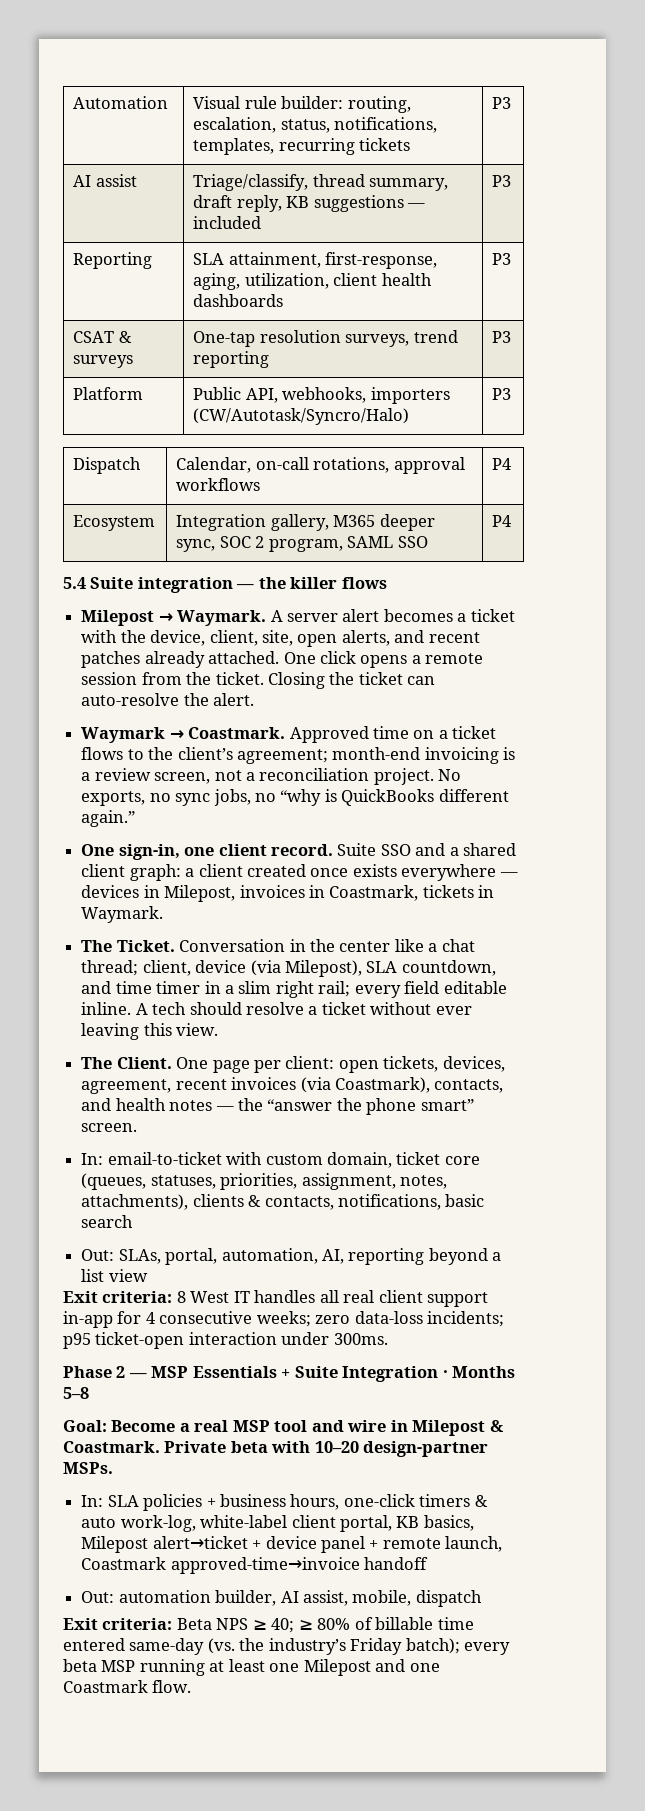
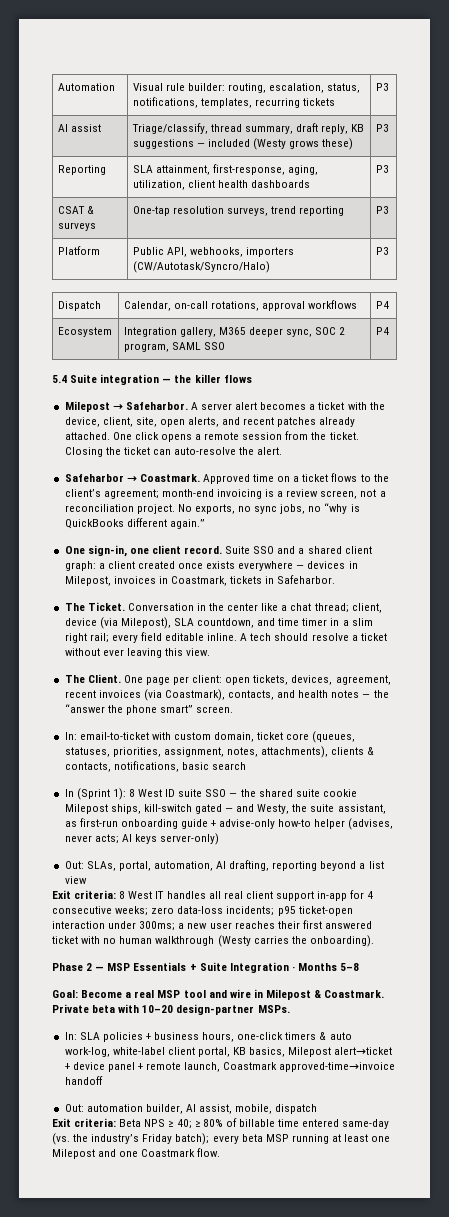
(262, 222) none -> [252,138,354,150] (Westy grows these)
[177,610,267,626] Waymark. -> [125,402,188,410] Safeharbor.
[81,727,166,743] Waymark -> [64,474,124,482] Safeharbor
[81,906,164,923] Waymark. -> [277,575,336,584] Safeharbor.
(134, 1221) none -> [64,788,357,800] [64,804,386,814] [64,818,394,830] [64,833,220,845] // In (Sprint 1): 8 West ID suite SSO — the shared suite cookie Milepost ships, kill-switch gated — and Westy, the suite assistant, as first-run onboarding guide + advise-only how-to helper (advises, never acts; AI keys server-only)
[321,1249,344,1264] AI, -> [216,860,270,871] AI drafting,
[333,1333,388,1345] 300ms. -> [139,920,372,931] [52,935,374,947] 300ms; a new user reaches their first answered ticket with no human walkthrough (Westy carries the onboarding).

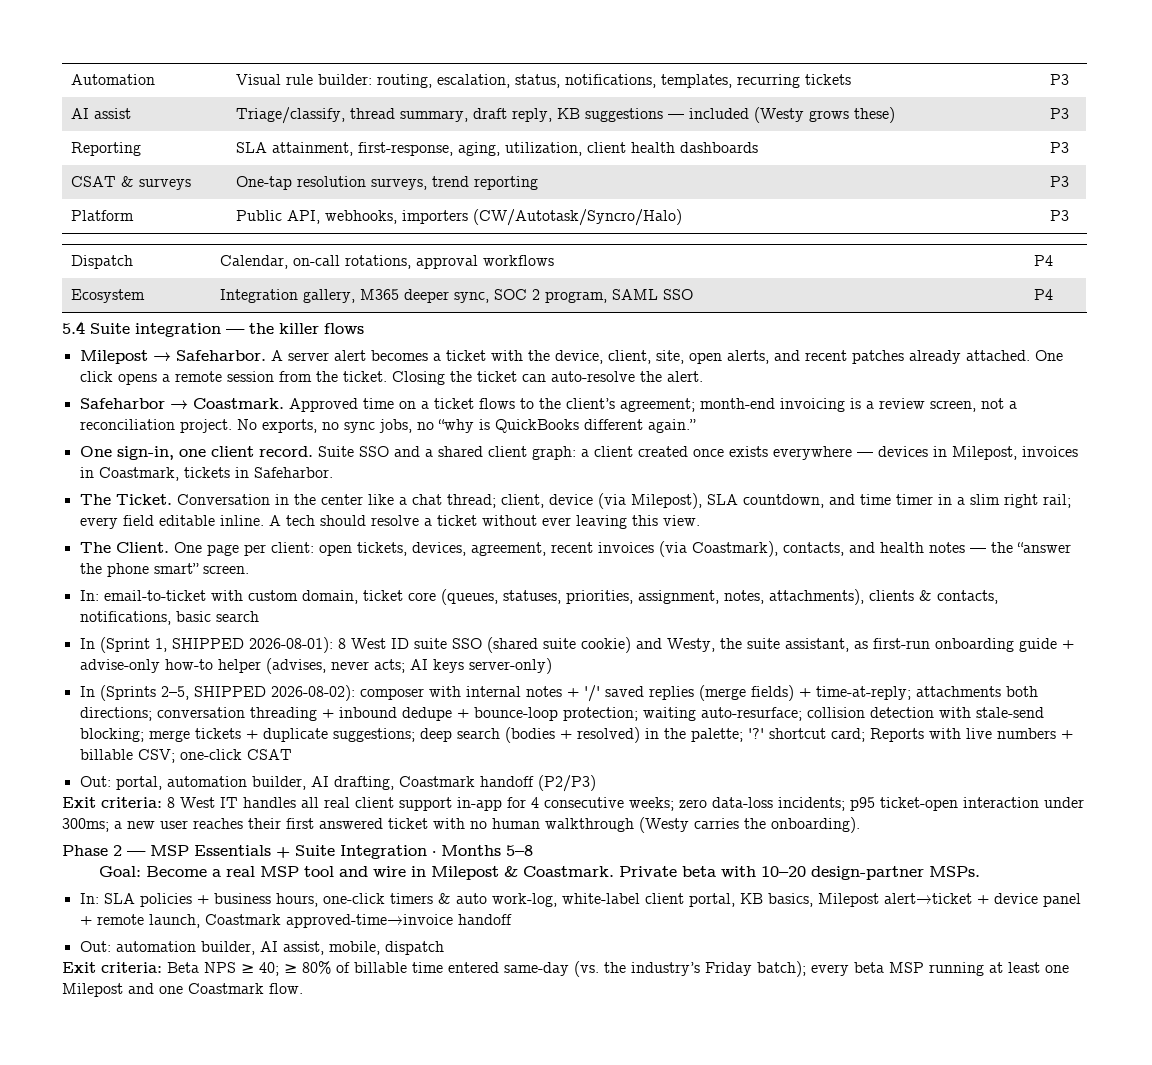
[112,788,126,800] 1): -> [154,637,333,653] 1, SHIPPED 2026-08-01):
[229,789,357,797] [64,804,234,814] — the shared suite cookie Milepost ships, kill-switch gated — -> [486,637,631,653] (shared suite cookie)
[64,860,384,871] [64,876,87,884] Out: SLAs, portal, automation, AI drafting, reporting beyond a list view -> [79,685,1038,702] [79,707,1044,721] [79,727,1073,743] [79,749,292,763] [79,775,596,792] In (Sprints 2–5, SHIPPED 2026-08-02): composer with internal notes + '/' saved replies (merge fields) + time-at-reply; attachments both directions; conversation threading + inbound dedupe + bounce-loop protection; waiting auto-resurface; collision detection with stale-send blocking; merge tickets + duplicate suggestions; deep search (bodies + resolved) in the palette; '?' shortcut card; Reports with live numbers + billable CSV; one-click CSAT // Out: portal, automation builder, AI drafting, Coastmark handoff (P2/P3)

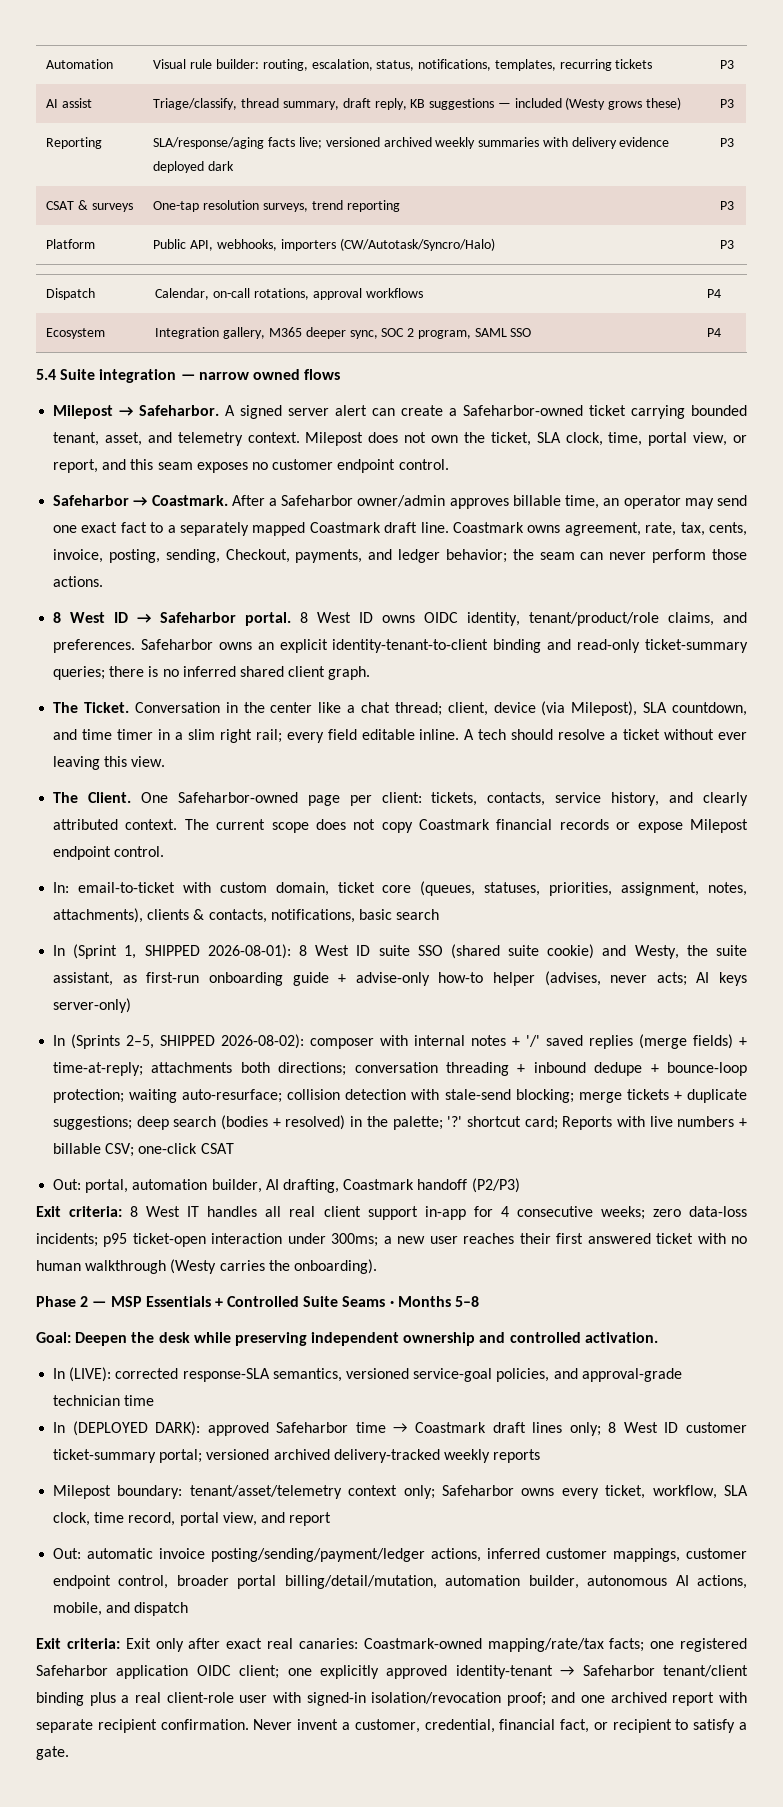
[235,142,758,156] SLA attainment, first-response, aging, utilization, client health dashboards -> [153,137,670,149] [153,161,235,173] SLA/response/aging facts live; versioned archived weekly summaries with delivery evidence deployed dark
[249,323,319,334] the killer -> [198,369,300,380] narrow owned
(283, 355) none -> [240,405,283,419] signed
[370,350,1063,364] [79,371,703,385] [79,398,1017,412] [79,419,696,433] [79,446,1078,460] [79,467,333,481] becomes a ticket with the device, client, site, open alerts, and recent patches already attached. One click opens a remote session from the ticket. Closing the ticket can auto-resolve the alert. // Safeharbor → Coastmark. Approved time on a ticket flows to the client’s agreement; month-end invoicing is a review screen, not a reconciliation project. No exports, no sync jobs, no “why is QuickBooks different again.” // One sign-in, one client record. Suite SSO and a shared client graph: a client created once exists everywhere — devices in Milepost, invoices in Coastmark, tickets in Safeharbor. -> [372,405,748,419] [53,432,748,446] [53,459,449,473] [53,495,747,509] [53,522,747,536] [53,549,748,563] [53,576,104,587] [53,612,747,626] [53,639,748,653] [53,666,371,680] can create a Safeharbor-owned ticket carrying bounded tenant, asset, and telemetry context. Milepost does not own the ticket, SLA clock, time, portal view, or report, and this seam exposes no customer endpoint control. // Safeharbor → Coastmark. After a Safeharbor owner/admin approves billable time, an operator may send one exact fact to a separately mapped Coastmark draft line. Coastmark owns agreement, rate, tax, cents, invoice, posting, sending, Checkout, payments, and ledger behavior; the seam can never perform those actions. // 8 West ID → Safeharbor portal. 8 West ID owns OIDC identity, tenant/product/role claims, and preferences. Safeharbor owns an explicit identity-tenant-to-client binding and read-only ticket-summary queries; there is no inferred shared client graph.
(202, 547) none -> [177,792,298,803] Safeharbor-owned
[318,541,1071,557] [79,563,249,577] open tickets, devices, agreement, recent invoices (via Coastmark), contacts, and health notes — the “answer the phone smart” screen. -> [431,792,749,806] [53,819,749,833] [53,846,165,860] tickets, contacts, service history, and clearly attributed context. The current scope does not copy Coastmark financial records or expose Milepost endpoint control.
[295,845,427,859] Suite Integration -> [227,1296,386,1307] Controlled Suite Seams
[146,866,981,880] [79,893,1081,907] [79,914,512,928] [79,941,444,955] [62,961,1069,977] [62,983,303,997] Become a real MSP tool and wire in Milepost & Coastmark. Private beta with 10–20 design-partner MSPs. // In: SLA policies + business hours, one-click timers & auto work-log, white-label client portal, KB basics, Milepost alert→ticket + device panel + remote launch, Coastmark approved-time→invoice handoff // Out: automation builder, AI assist, mobile, dispatch // Exit criteria: Beta NPS ≥ 40; ≥ 80% of billable time entered same-day (vs. the industry’s Friday batch); every beta MSP running at least one Milepost and one Coastmark flow. -> [75,1332,658,1346] [53,1367,682,1382] [53,1395,155,1406] [53,1421,748,1436] [53,1449,541,1463] [53,1485,748,1499] [53,1512,332,1526] [53,1548,747,1562] [53,1575,747,1589] [53,1602,189,1616] [36,1638,748,1652] [36,1665,748,1679] [36,1692,747,1706] [36,1719,748,1733] [36,1746,69,1760] Deepen the desk while preserving independent ownership and controlled activation. // In (LIVE): corrected response-SLA semantics, versioned service-goal policies, and approval-grade technician time // In (DEPLOYED DARK): approved Safeharbor time → Coastmark draft lines only; 8 West ID customer ticket-summary portal; versioned archived delivery-tracked weekly reports // Milepost boundary: tenant/asset/telemetry context only; Safeharbor owns every ticket, workflow, SLA clock, time record, portal view, and report // Out: automatic invoice posting/sending/payment/ledger actions, inferred customer mappings, customer endpoint control, broader portal billing/detail/mutation, automation builder, autonomous AI actions, mobile, and dispatch // Exit criteria: Exit only after exact real canaries: Coastmark-owned mapping/rate/tax facts; one registered Safeharbor application OIDC client; one explicitly approved identity-tenant → Safeharbor tenant/client binding plus a real client-role user with signed-in isolation/revocation proof; and one archived report with separate recipient confirmation. Never invent a customer, credential, financial fact, or recipient to satisfy a gate.

